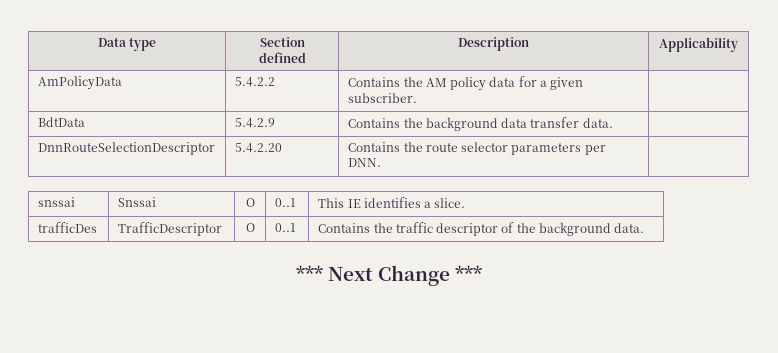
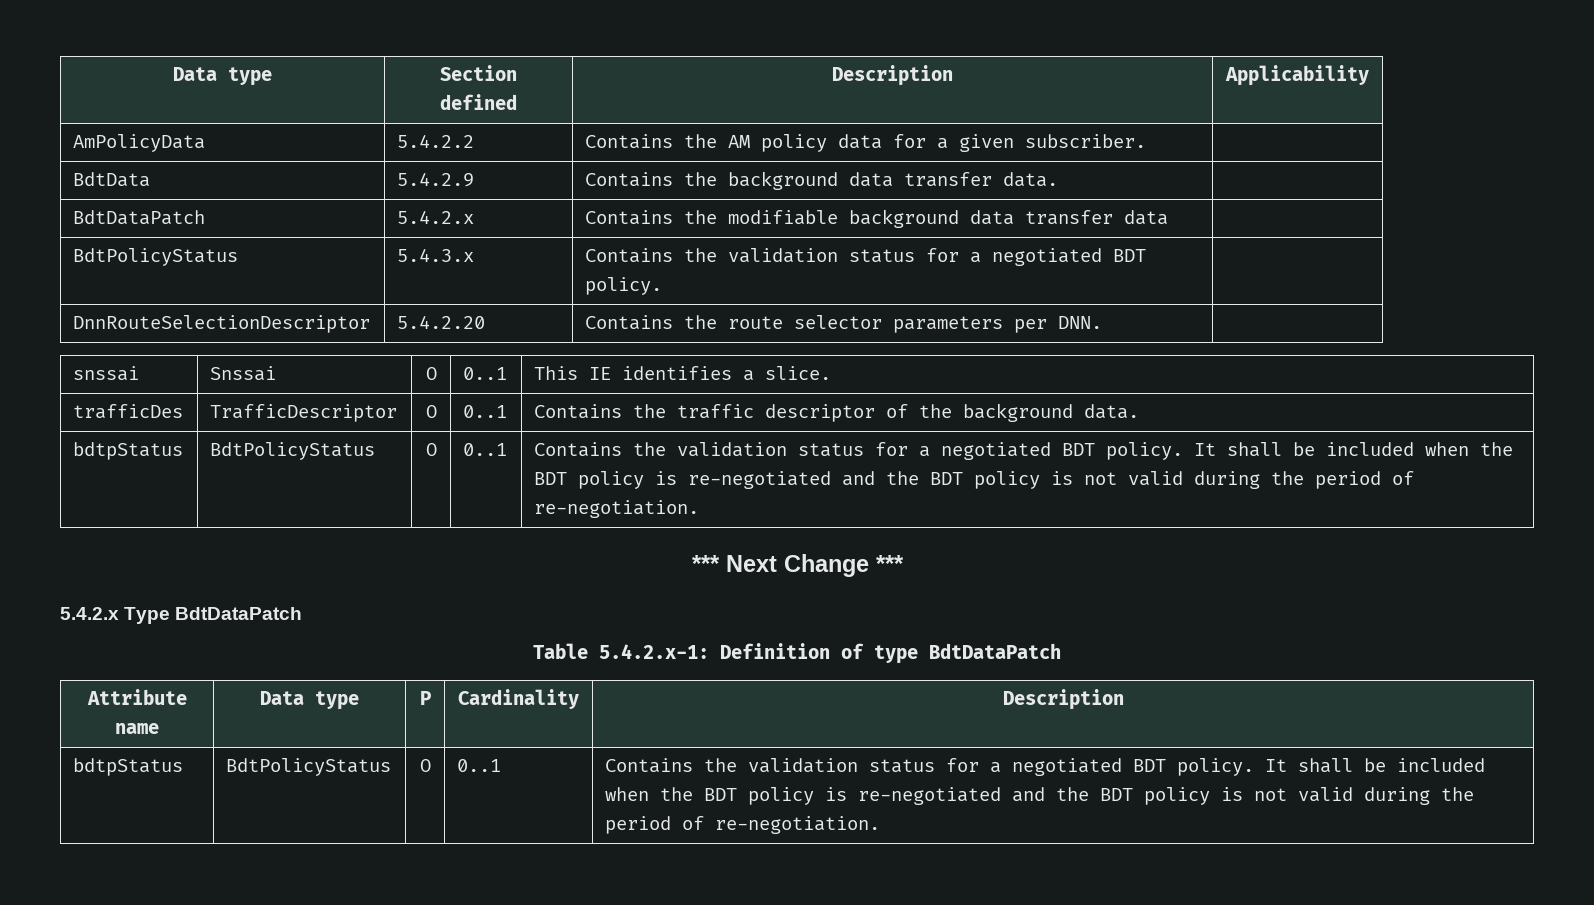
(613, 123) none -> [73,210,206,225] [397,210,475,224] [585,209,1169,228] [73,248,239,266] [397,248,475,262] [585,248,1147,266] [585,277,663,295] // BdtDataPatch | 5.4.2.x | Contains the modifiable background data transfer data | // BdtPolicyStatus | 5.4.3.x | Contains the validation status for a negotiated BDT policy. |
[296,265,483,286] // *** Next Change *** -> [73,442,184,460] [210,442,376,460] [425,443,437,456] [463,443,508,456] [534,442,1514,460] [534,471,1415,489] [534,500,700,518] [691,554,904,577] [60,607,303,624] [533,643,1061,664] [86,689,187,705] [115,723,159,734] [260,691,359,710] [419,691,431,705] [458,689,579,709] [1002,689,1124,710] [73,758,184,776] [226,758,392,776] [419,759,431,772] [457,759,502,772] [605,758,1486,776] [605,787,1475,805] [605,816,881,834] // bdtpStatus | BdtPolicyStatus | O | 0..1 | Contains the validation status for a negotiated BDT policy. It shall be included when the BDT policy is re-negotiated and the BDT policy is not valid during the period of re-negotiation. // *** Next Change *** // 5.4.2.x Type BdtDataPatch // Table 5.4.2.x-1: Definition of type BdtDataPatch // Attribute name | Data type | P | Cardinality | Description // bdtpStatus | BdtPolicyStatus | O | 0..1 | Contains the validation status for a negotiated BDT policy. It shall be included when the BDT policy is re-negotiated and the BDT policy is not valid during the period of re-negotiation.

